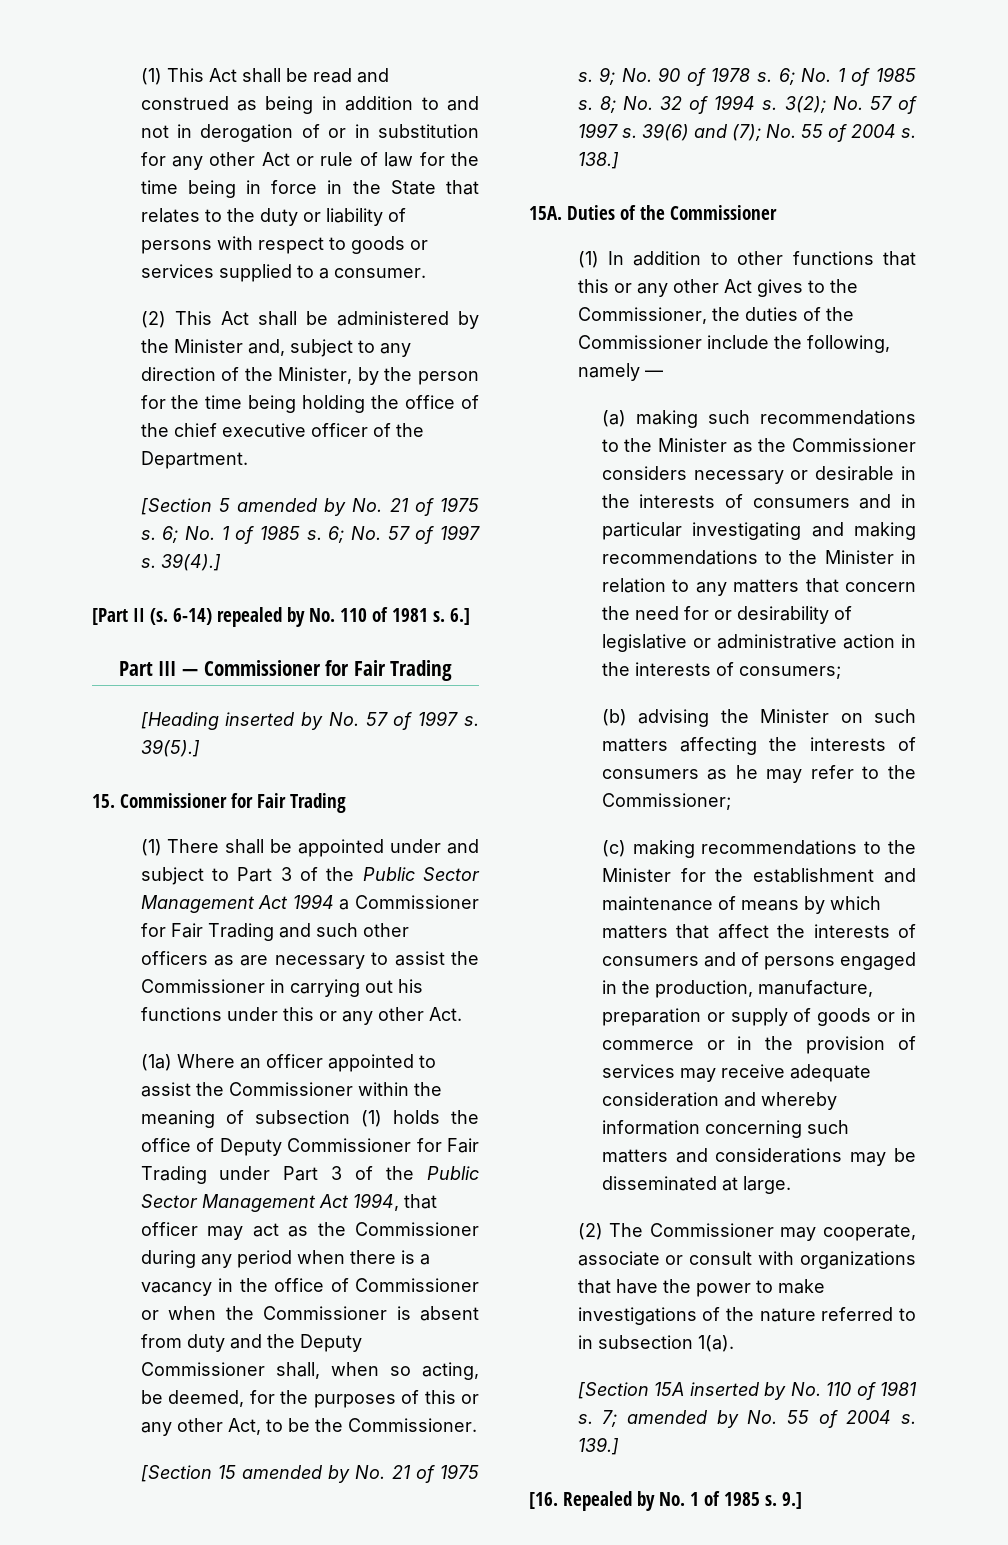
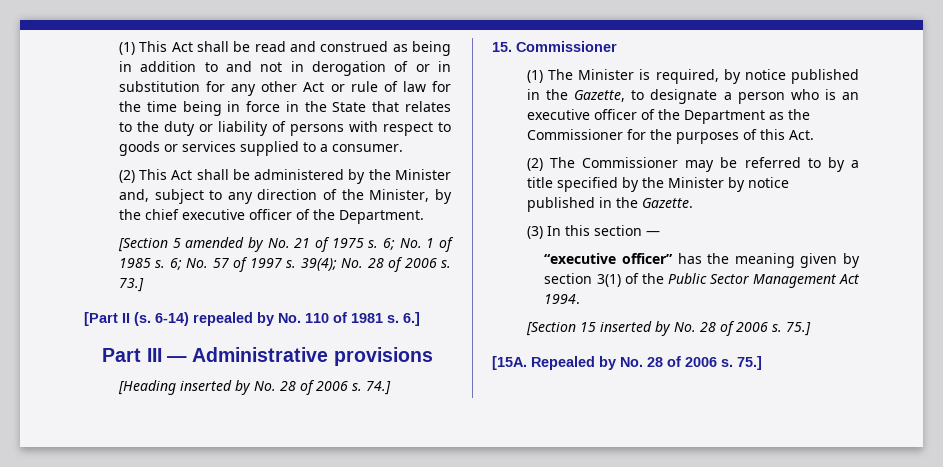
[418,371,480,385] [140,395,480,413] [140,423,169,437] person for the time being holding the office of the -> (141, 214) none
[160,553,221,571] 39(4).] -> [300,257,452,272] [118,278,144,292] 39(4); No. 28 of 2006 s. 73.]
[203,660,453,681] Commissioner for Fair Trading -> [192,347,433,366] Administrative provisions
[365,711,479,730] [140,739,200,757] [92,793,346,813] [140,839,479,857] [140,867,480,885] [140,894,479,913] [140,923,409,941] [140,951,479,969] [140,979,423,997] [140,1007,462,1025] [140,1054,436,1072] [140,1082,442,1097] [140,1110,479,1128] [140,1138,480,1156] [140,1166,479,1184] [140,1193,437,1212] [140,1222,480,1240] [140,1250,430,1268] [140,1278,480,1296] [140,1306,480,1321] [140,1334,362,1352] [140,1362,479,1380] [140,1390,480,1408] [140,1418,477,1436] [140,1464,480,1483] [577,67,917,86] [577,95,917,114] [577,123,917,142] [577,152,619,169] [529,205,777,220] [577,251,916,268] [577,279,858,297] [577,307,854,324] [577,335,890,353] [577,363,663,381] [601,410,916,428] [601,438,916,453] [601,466,916,484] [601,494,916,509] [601,522,916,540] [601,550,916,565] [601,578,916,596] [601,606,852,624] [601,634,916,652] [601,662,841,679] [601,709,916,727] [601,737,916,755] [601,765,916,783] [601,793,731,810] [601,840,916,858] [601,868,916,883] [601,896,881,914] [601,924,916,939] [601,952,916,970] [601,980,873,998] [601,1008,916,1026] [601,1036,916,1054] [601,1064,871,1082] [601,1092,837,1110] [601,1120,849,1138] [601,1148,916,1166] [601,1176,791,1194] [577,1223,916,1241] [577,1251,916,1269] [577,1279,825,1297] [577,1307,916,1325] [577,1335,734,1352] [577,1381,917,1400] [577,1410,916,1428] [577,1437,619,1455] [529,1491,802,1511] 57 of 1997 s. 39(5).] // 15. Commissioner for Fair Trading // (1) There shall be appointed under and subject to Part 3 of the Public Sector Management Act 1994 a Commissioner for Fair Trading and such other officers as are necessary to assist the Commissioner in carrying out his functions under this or any other Act. // (1a) Where an officer appointed to assist the Commissioner within the meaning of subsection (1) holds the office of Deputy Commissioner for Fair Trading under Part 3 of the Public Sector Management Act 1994, that officer may act as the Commissioner during any period when there is a vacancy in the office of Commissioner or when the Commissioner is absent from duty and the Deputy Commissioner shall, when so acting, be deemed, for the purposes of this or any other Act, to be the Commissioner. // [Section 15 amended by No. 21 of 1975 s. 9; No. 90 of 1978 s. 6; No. 1 of 1985 s. 8; No. 32 of 1994 s. 3(2); No. 57 of 1997 s. 39(6) and (7); No. 55 of 2004 s. 138.] // 15A. Duties of the Commissioner // (1) In addition to other functions that this or any other Act gives to the Commissioner, the duties of the Commissioner include the following, namely — // (a) making such recommendations to the Minister as the Commissioner considers necessary or desirable in the interests of consumers and in particular investigating and making recommendations to the Minister in relation to any matters that concern the need for or desirability of legislative or administrative action in the interests of consumers; // (b) advising the Minister on such matters affecting the interests of consumers as he may refer to the Commissioner; // (c) making recommendations to the Minister for the establishment and maintenance of means by which matters that affect the interests of consumers and of persons engaged in the production, manufacture, preparation or supply of goods or in commerce or in the provision of services may receive adequate consideration and whereby information concerning such matters and considerations may be disseminated at large. // (2) The Commissioner may cooperate, associate or consult with organizations that have the power to make investigations of the nature referred to in subsection 1(a). // [Section 15A inserted by No. 110 of 1981 s. 7; amended by No. 55 of 2004 s. 139.] // [16. Repealed by No. 1 of 1985 s. 9.] -> [279,380,391,395] [492,41,617,52] [526,69,859,84] [526,89,859,104] [526,109,810,124] [526,129,814,144] [526,157,859,172] [526,177,789,192] [526,197,693,212] [526,225,660,239] [544,253,860,268] [544,273,860,288] [544,294,581,304] [525,321,811,336] [492,356,762,370] 28 of 2006 s. 74.] // 15. Commissioner // (1) The Minister is required, by notice published in the Gazette, to designate a person who is an executive officer of the Department as the Commissioner for the purposes of this Act. // (2) The Commissioner may be referred to by a title specified by the Minister by notice published in the Gazette. // (3) In this section — // “executive officer” has the meaning given by section 3(1) of the Public Sector Management Act 1994. // [Section 15 inserted by No. 28 of 2006 s. 75.] // [15A. Repealed by No. 28 of 2006 s. 75.]

